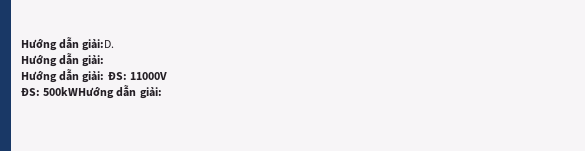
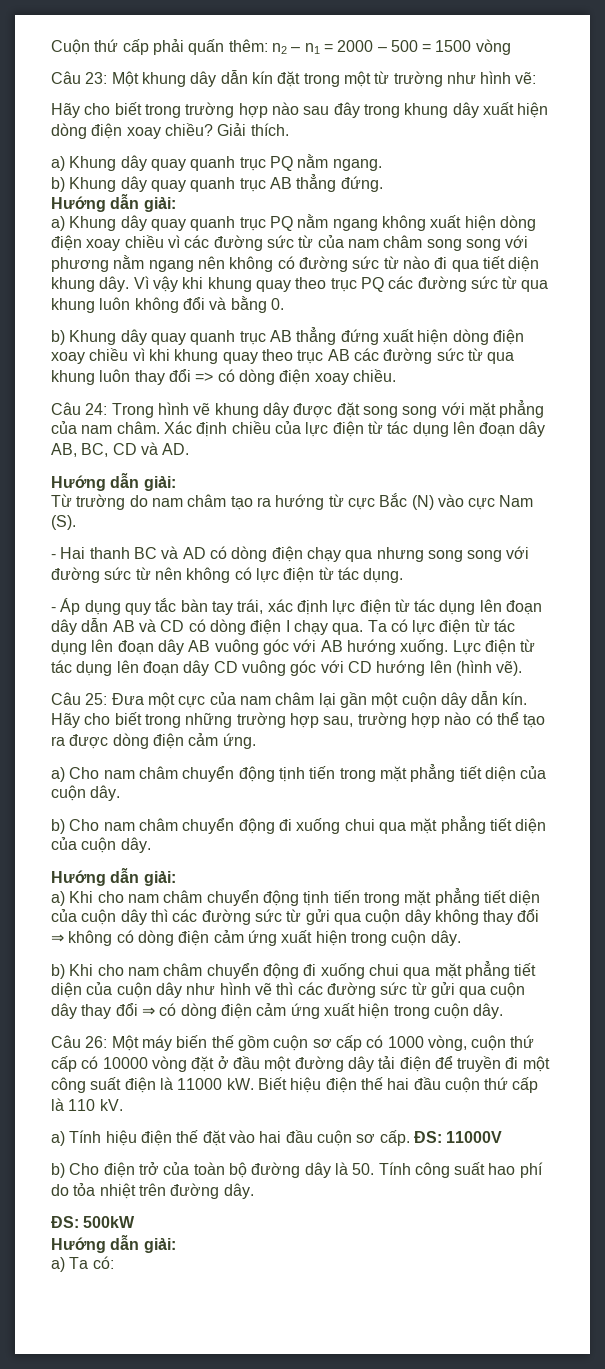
[21,37,115,51] [21,53,105,67] [21,69,167,83] [21,85,162,99] Hướng dẫn giải:D. // Hướng dẫn giải: // Hướng dẫn giải: ĐS: 11000V // ĐS: 500kWHướng dẫn giải: -> [51,39,511,55] [51,70,537,87] [51,102,549,118] [51,123,289,139] [51,154,382,171] [51,174,383,192] [51,194,176,212] [51,214,536,231] [51,235,529,251] [51,255,540,272] [51,276,549,292] [51,296,284,313] [51,327,524,345] [51,348,515,364] [51,369,396,385] [51,400,545,418] [51,421,546,437] [51,442,190,457] [51,473,176,491] [51,493,534,510] [51,515,76,530] [51,546,530,562] [51,567,404,583] [51,598,543,615] [51,618,516,635] [51,639,536,655] [51,660,523,676] [51,691,528,708] [51,712,546,728] [51,733,256,749] [51,764,547,782] [51,785,121,801] [51,816,547,834] [51,837,151,853] [51,868,176,886] [51,888,541,906] [51,909,540,925] [51,930,461,946] [51,961,537,979] [51,982,526,998] [51,1003,504,1019] [51,1035,535,1051] [51,1056,550,1072] [51,1077,539,1093] [51,1098,123,1111] [51,1130,503,1146] [51,1162,543,1178] [51,1183,254,1199] [51,1216,136,1228] [51,1235,176,1253] [51,1256,114,1272] Cuộn thứ cấp phải quấn thêm: n2 – n1 = 2000 – 500 = 1500 vòng // Câu 23: Một khung dây dẫn kín đặt trong một từ trường như hình vẽ: // Hãy cho biết trong trường hợp nào sau đây trong khung dây xuất hiện dòng điện xoay chiều? Giải thích. // a) Khung dây quay quanh trục PQ nằm ngang. // b) Khung dây quay quanh trục AB thẳng đứng. // Hướng dẫn giải: // a) Khung dây quay quanh trục PQ nằm ngang không xuất hiện dòng điện xoay chiều vì các đường sức từ của nam châm song song với phương nằm ngang nên không có đường sức từ nào đi qua tiết diện khung dây. Vì vậy khi khung quay theo trục PQ các đường sức từ qua khung luôn không đổi và bằng 0. // b) Khung dây quay quanh trục AB thẳng đứng xuất hiện dòng điện xoay chiều vì khi khung quay theo trục AB các đường sức từ qua khung luôn thay đổi => có dòng điện xoay chiều. // Câu 24: Trong hình vẽ khung dây được đặt song song với mặt phẳng của nam châm. Xác định chiều của lực điện từ tác dụng lên đoạn dây AB, BC, CD và AD. // Hướng dẫn giải: // Từ trường do nam châm tạo ra hướng từ cực Bắc (N) vào cực Nam (S). // - Hai thanh BC và AD có dòng điện chạy qua nhưng song song với đường sức từ nên không có lực điện từ tác dụng. // - Áp dụng quy tắc bàn tay trái, xác định lực điện từ tác dụng lên đoạn dây dẫn AB và CD có dòng điện I chạy qua. Ta có lực điện từ tác dụng lên đoạn dây AB vuông góc với AB hướng xuống. Lực điện từ tác dụng lên đoạn dây CD vuông góc với CD hướng lên (hình vẽ). // Câu 25: Đưa một cực của nam châm lại gần một cuộn dây dẫn kín. Hãy cho biết trong những trường hợp sau, trường hợp nào có thể tạo ra được dòng điện cảm ứng. // a) Cho nam châm chuyển động tịnh tiến trong mặt phẳng tiết diện của cuộn dây. // b) Cho nam châm chuyển động đi xuống chui qua mặt phẳng tiết diện của cuộn dây. // Hướng dẫn giải: // a) Khi cho nam châm chuyển động tịnh tiến trong mặt phẳng tiết diện của cuộn dây thì các đường sức từ gửi qua cuộn dây không thay đổi ⇒ không có dòng điện cảm ứng xuất hiện trong cuộn dây. // b) Khi cho nam châm chuyển động đi xuống chui qua mặt phẳng tiết diện của cuộn dây như hình vẽ thì các đường sức từ gửi qua cuộn dây thay đổi ⇒ có dòng điện cảm ứng xuất hiện trong cuộn dây. // Câu 26: Một máy biến thế gồm cuộn sơ cấp có 1000 vòng, cuộn thứ cấp có 10000 vòng đặt ở đầu một đường dây tải điện để truyền đi một công suất điện là 11000 kW. Biết hiệu điện thế hai đầu cuộn thứ cấp là 110 kV. // a) Tính hiệu điện thế đặt vào hai đầu cuộn sơ cấp. ĐS: 11000V // b) Cho điện trở của toàn bộ đường dây là 50. Tính công suất hao phí do tỏa nhiệt trên đường dây. // ĐS: 500kW // Hướng dẫn giải: // a) Ta có:

